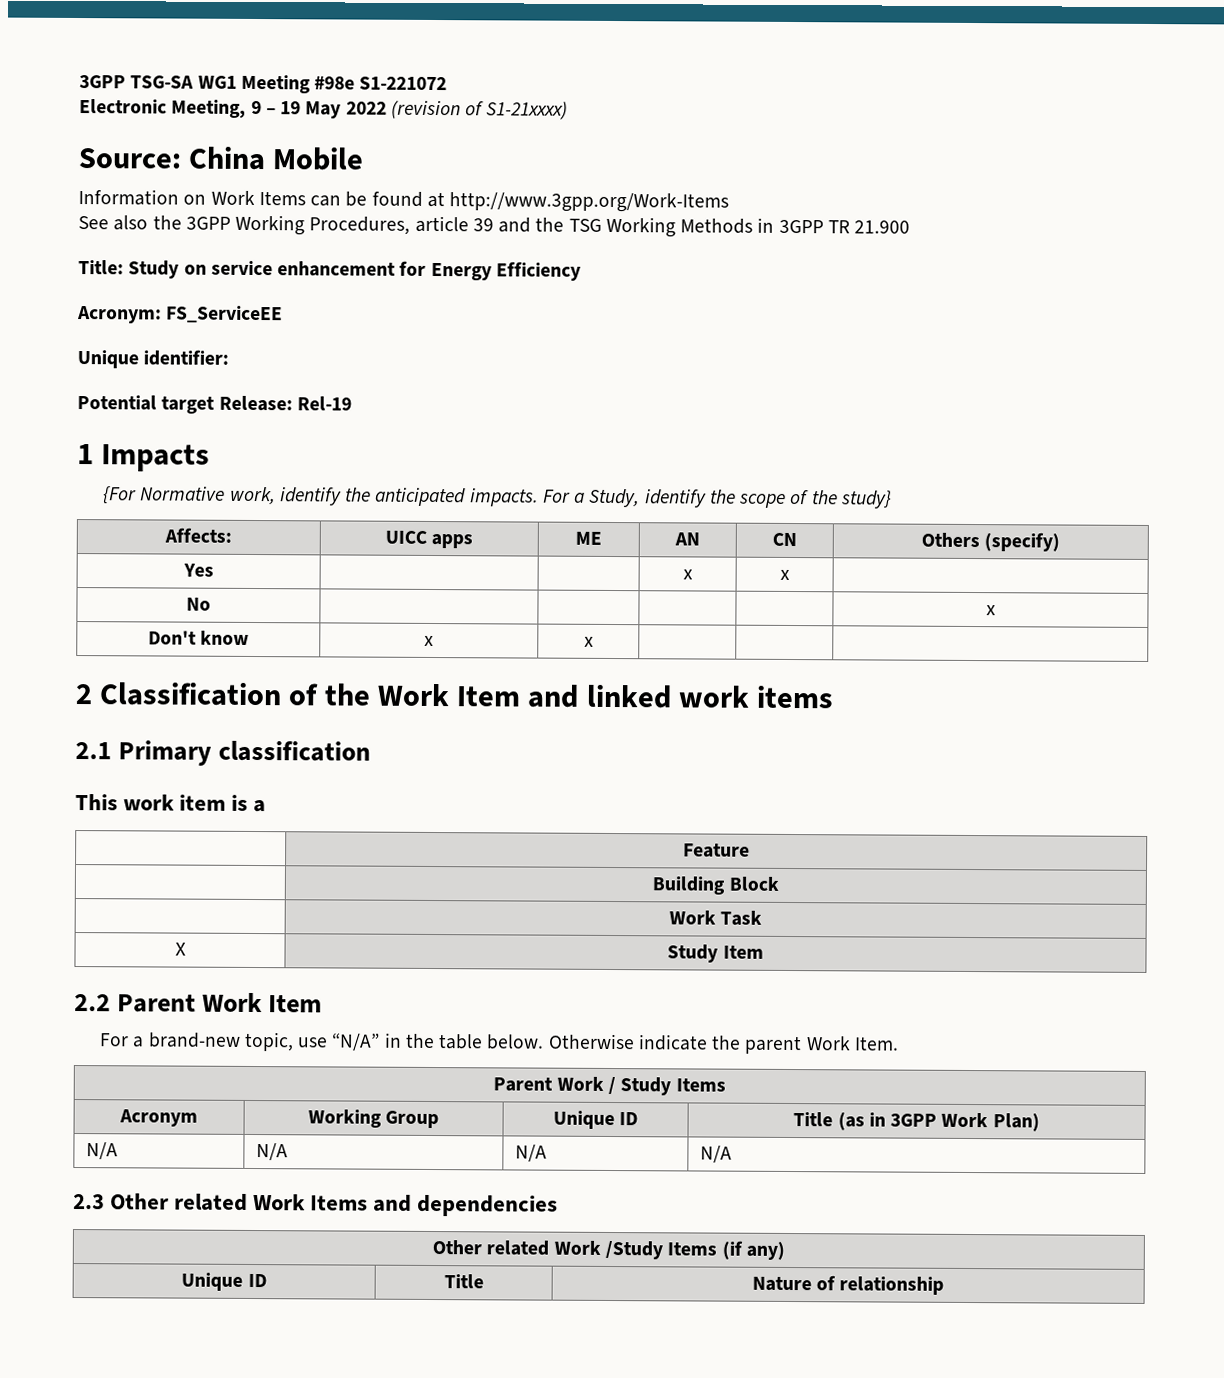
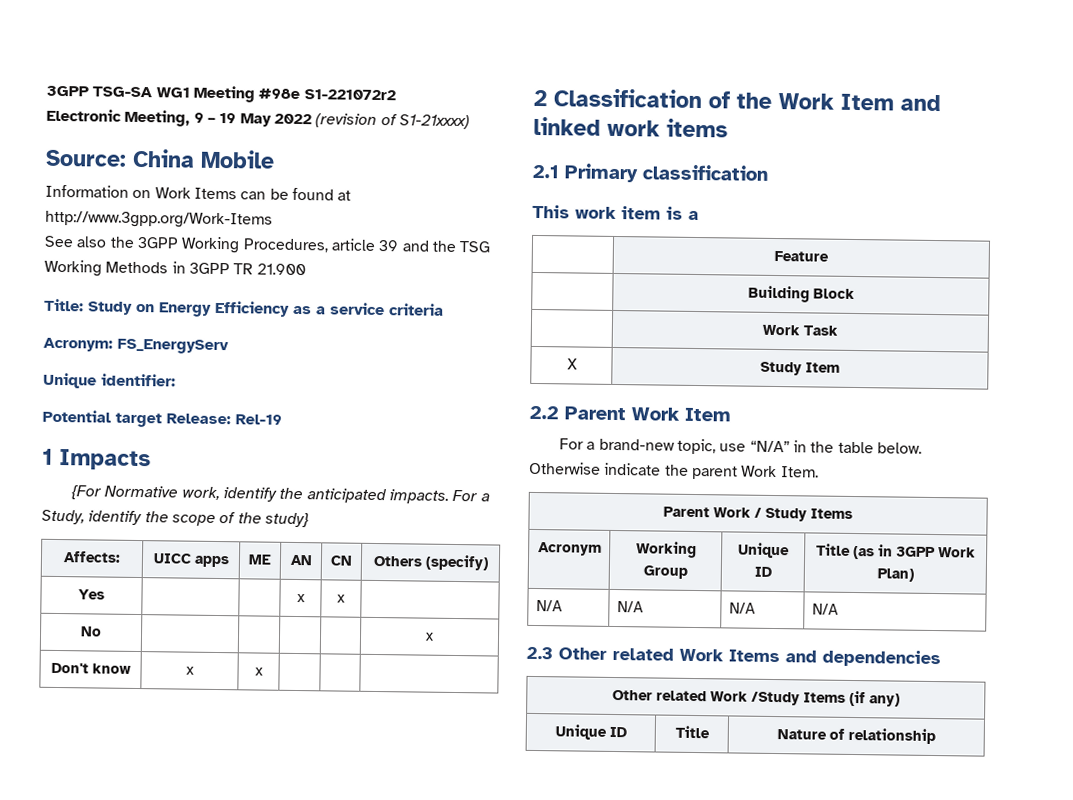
[359,76,448,91] S1-221072 -> [303,89,396,101] S1-221072r2
[210,260,427,277] service enhancement for -> (155, 308) none
(581, 271) none -> [293,302,444,316] as a service criteria
[166,305,284,324] FS_ServiceEE -> [117,338,229,355] FS_EnergyServ

